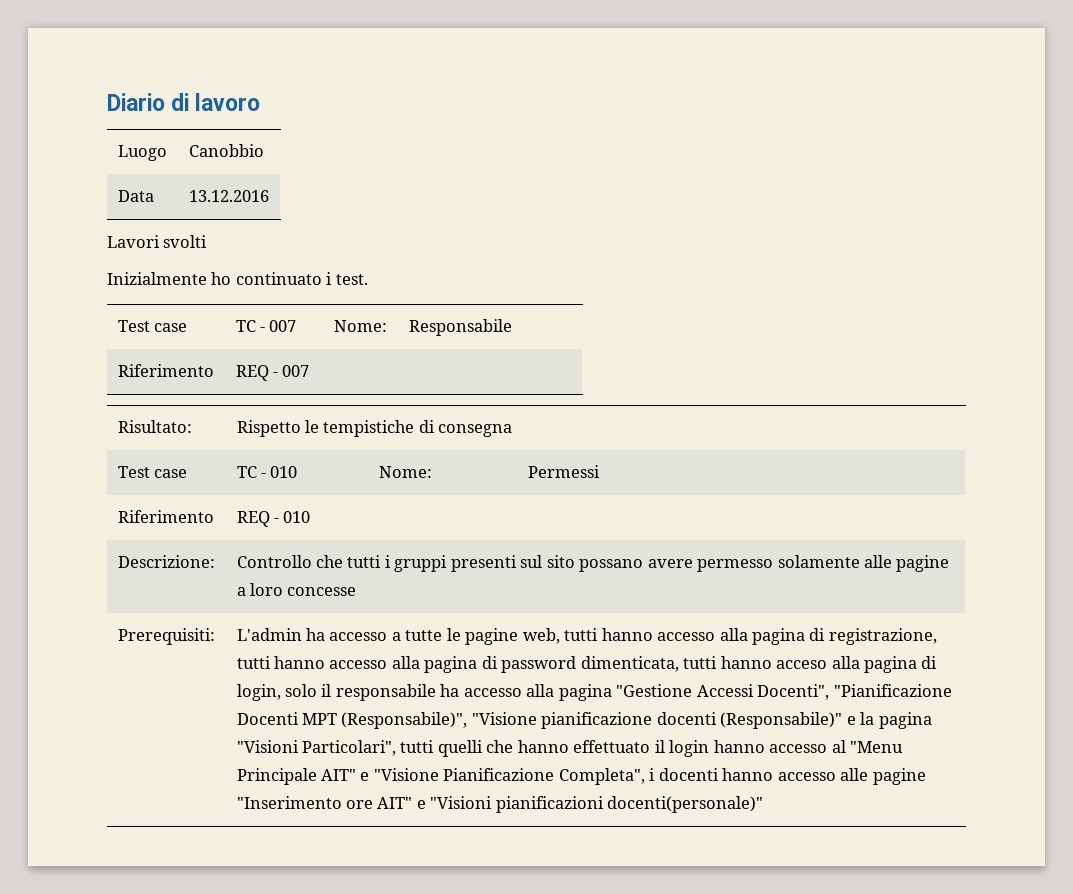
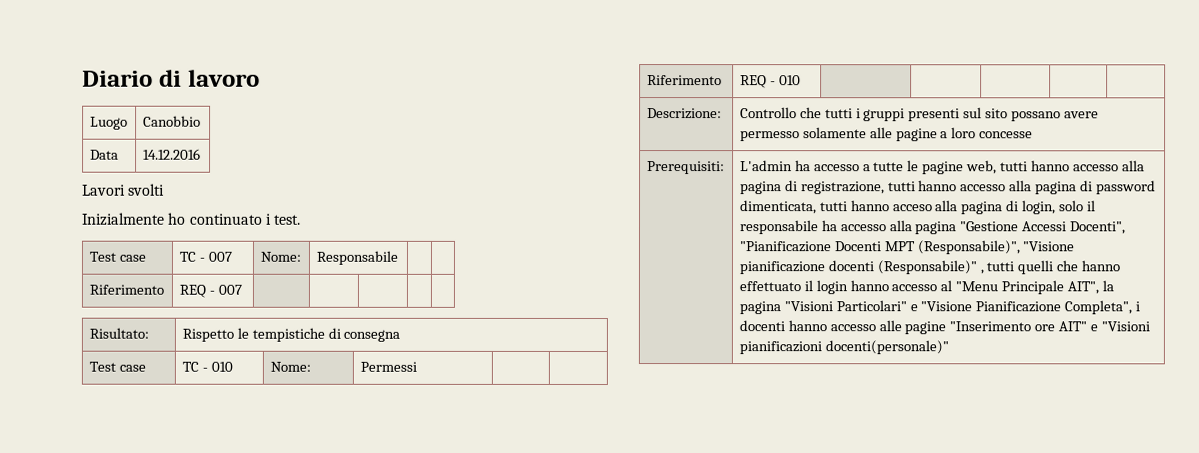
[188,190,269,202] 13.12.2016 -> [142,148,201,160] 14.12.2016
[846,712,932,729] [236,740,397,756] e la pagina "Visioni Particolari", -> [979,269,984,275] ,
[321,769,357,781] AIT" -> [1067,280,1115,295] [738,300,907,315] AIT", la pagina "Visioni Particolari"

